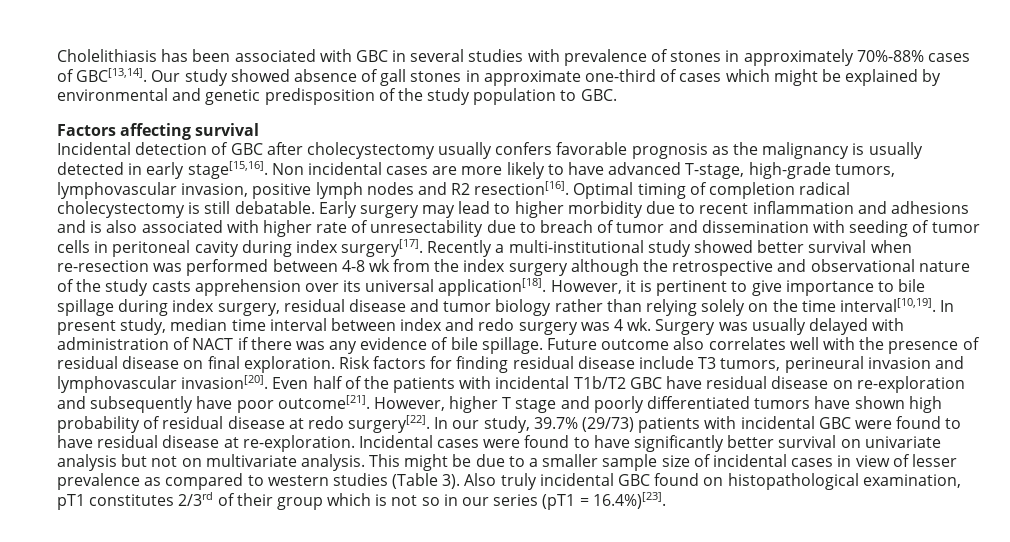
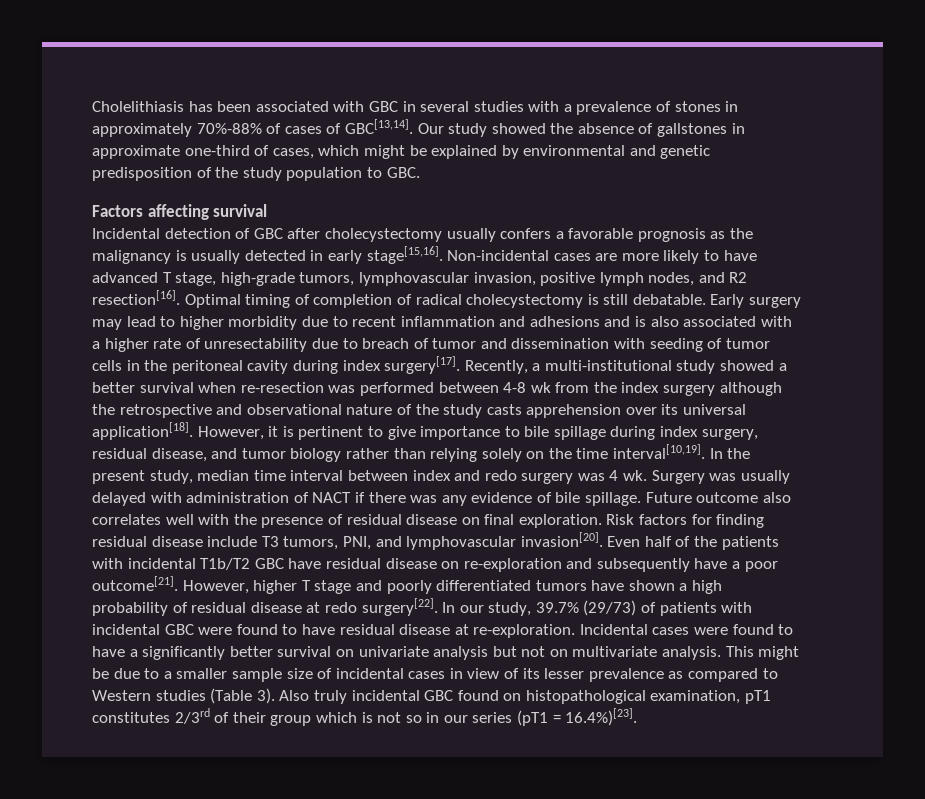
(560, 55) none -> [563,104,572,112] a
(924, 56) none -> [266,123,282,134] of
(290, 75) none -> [550,123,574,134] the
[380,69,462,86] gall stones -> [657,123,728,137] gallstones
[679,73,722,82] cases -> [272,148,314,159] cases,
(553, 148) none -> [555,231,564,239] a
[271,162,382,175] Non incidental -> [447,250,550,261] Non-incidental
[685,163,745,179] T-stage, -> [162,272,217,286] T stage,
[366,182,414,195] nodes -> [648,272,695,286] nodes,
(796, 190) none -> [396,294,412,305] of
(259, 226) none -> [92,341,100,349] a
(109, 247) none -> [144,360,168,371] the
[427,240,493,257] Recently -> [464,360,528,374] Recently,
(754, 246) none -> [778,363,787,371] a
[348,299,406,312] disease -> [151,448,207,462] disease,
(955, 306) none -> [727,448,751,459] the
[784,356,931,373] perineural invasion -> [342,536,371,550] PNI,
(233, 402) none -> [732,561,741,569] a
(905, 402) none -> [679,583,688,591] a
(635, 424) none -> [641,602,657,613] of
(630, 441) none -> [129,649,138,657] a
(910, 460) none -> [522,668,540,679] its
[267,475,329,486] western -> [92,690,151,701] Western

